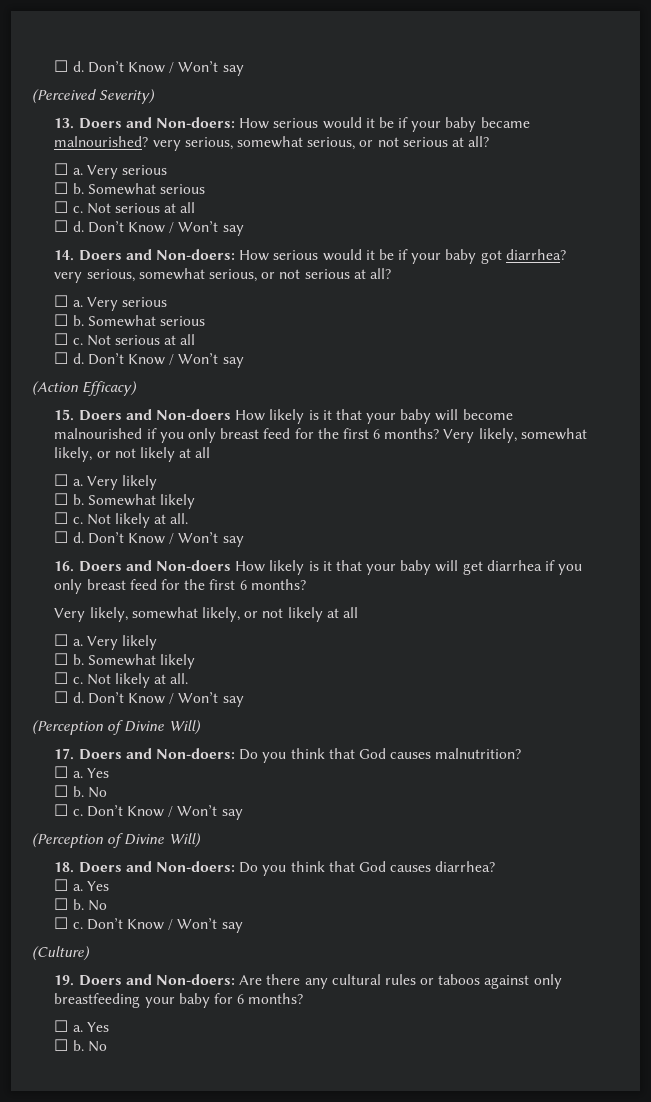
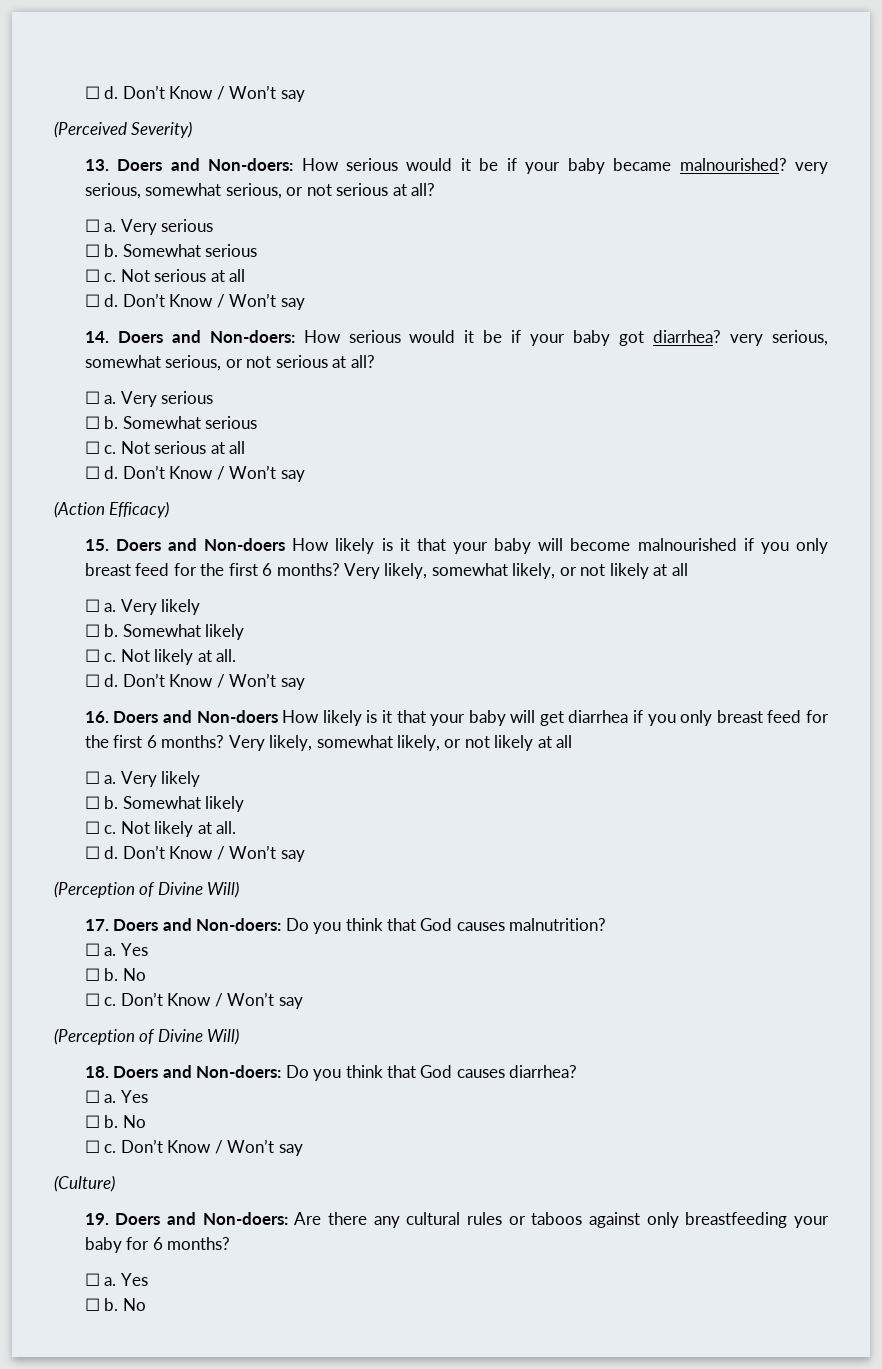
(306, 584) // -> (225, 741) none

